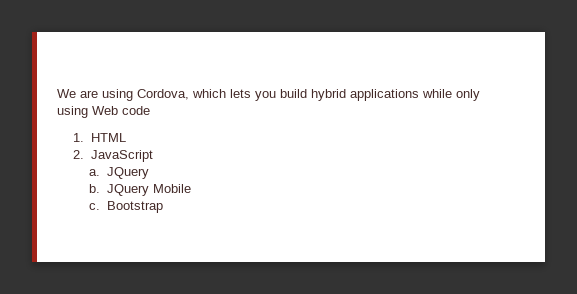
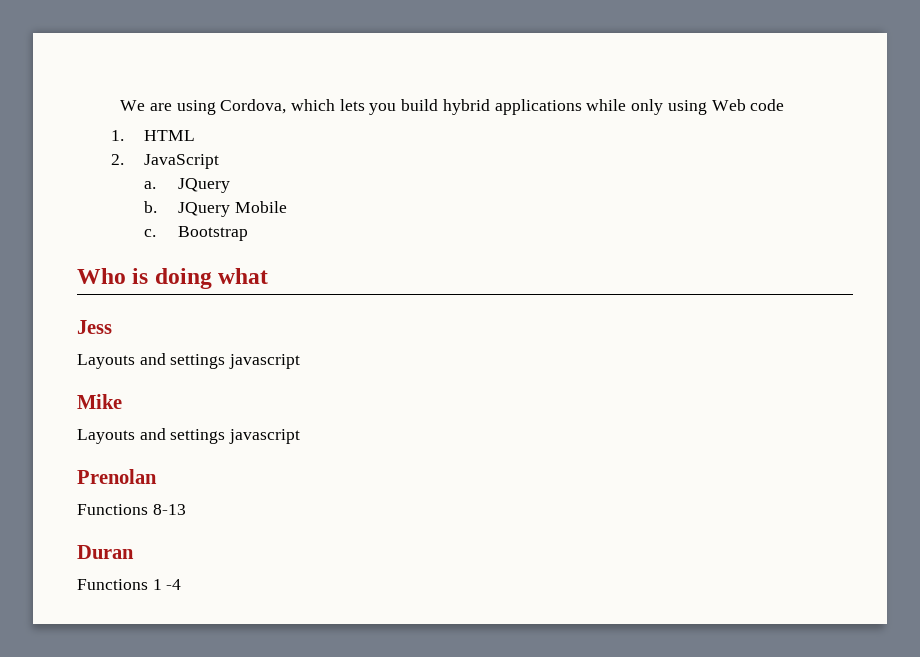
(163, 207) none -> [77,268,269,289] [77,320,112,334] [77,353,301,369] [77,394,122,409] [77,428,301,444] [77,469,157,484] [77,504,186,515] [77,545,134,559] [77,579,182,590] // Who is doing what // Jess // Layouts and settings javascript // Mike // Layouts and settings javascript // Prenolan // Functions 8-13 // Duran // Functions 1 -4

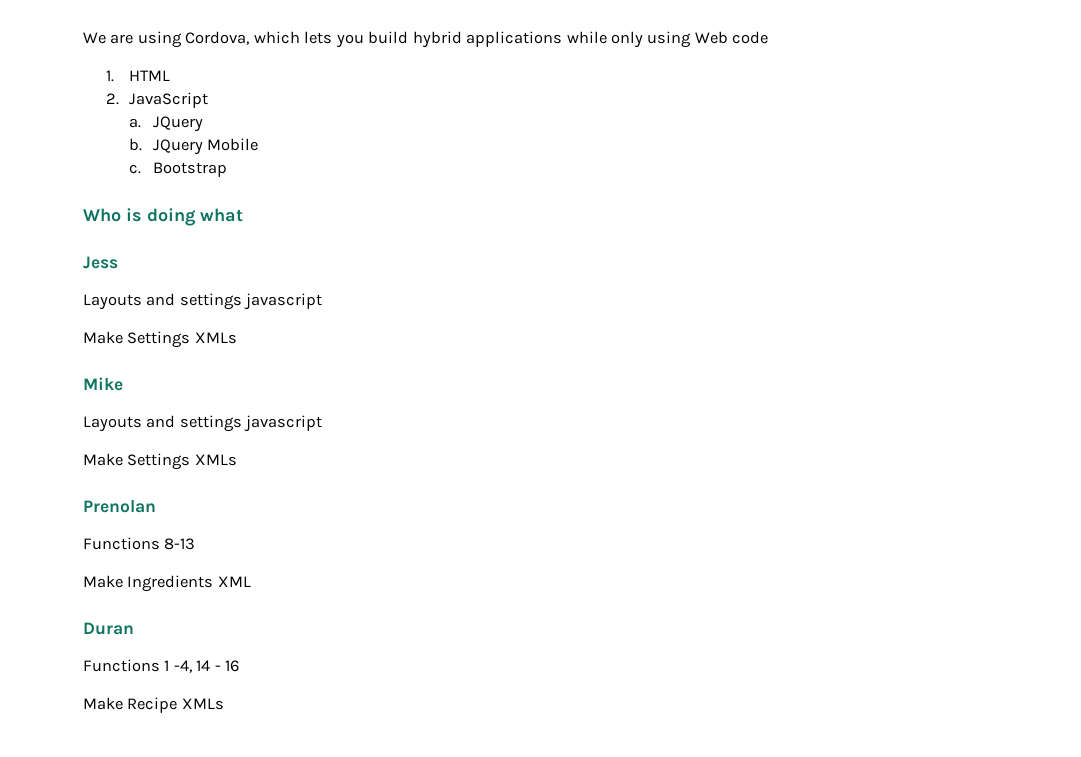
(301, 361) none -> [83,331,237,348] // Make Settings XMLs
(301, 436) none -> [83,453,237,470] // Make Settings XMLs
(186, 509) none -> [83,575,251,592] // Make Ingredients XML
[166,579,182,590] -4 -> [173,660,240,673] [83,697,224,713] -4, 14 - 16 // Make Recipe XMLs

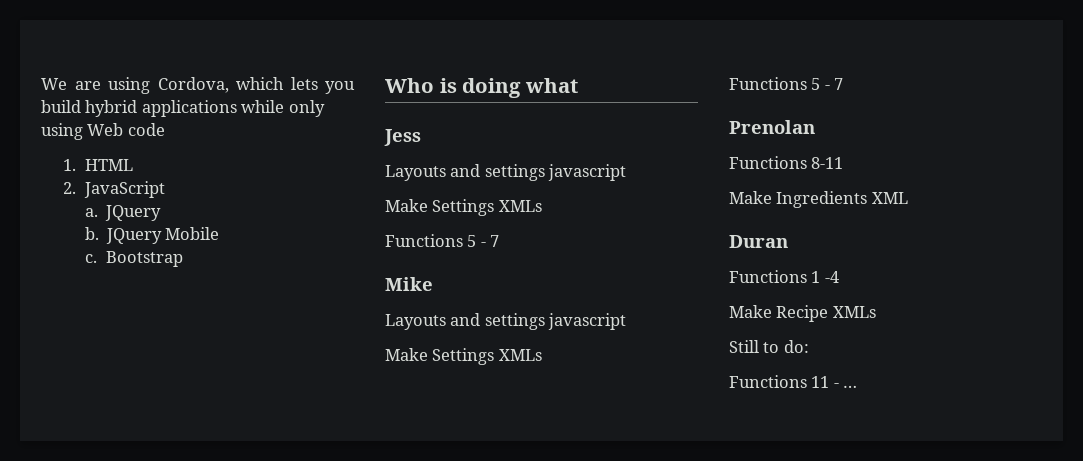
(237, 338) none -> [385,234,500,247] // Functions 5 - 7
(237, 460) none -> [729,77,844,90] // Functions 5 - 7
[164,538,196,550] 8-13 -> [811,157,844,169] 8-11
[173,660,240,673] -4, 14 - 16 -> [824,271,839,283] -4
(224, 704) none -> [729,340,809,353] [729,375,858,388] // Still to do: // Functions 11 - …

